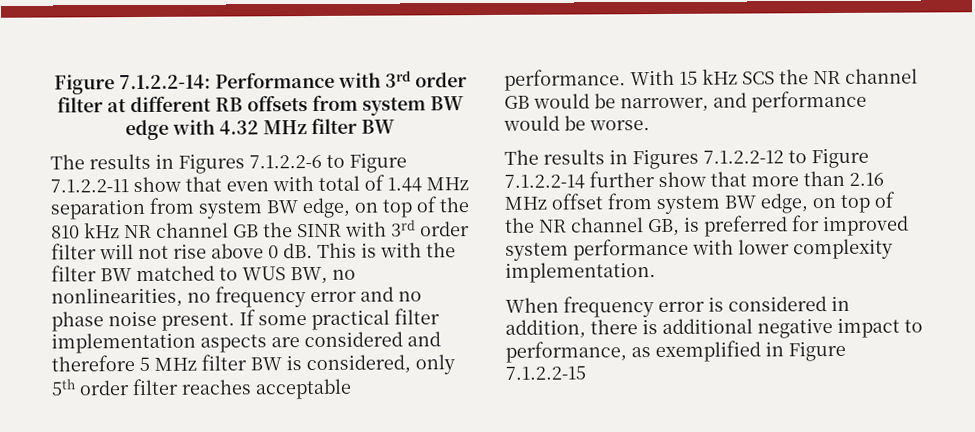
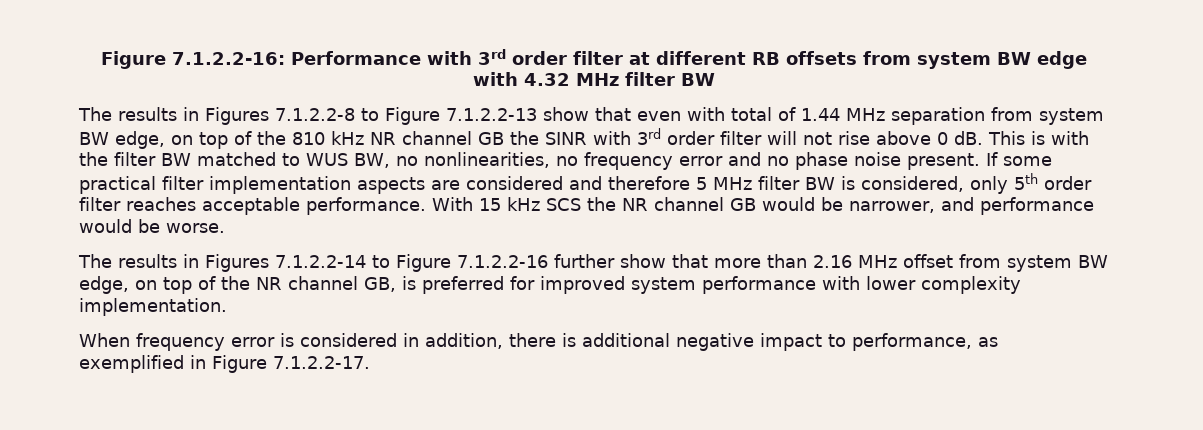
[53,74,211,95] Figure 7.1.2.2-14: -> [100,51,285,69] Figure 7.1.2.2-16:
[249,152,407,173] [50,179,129,193] 7.1.2.2-6 to Figure 7.1.2.2-11 -> [274,107,537,125] 7.1.2.2-8 to Figure 7.1.2.2-13
[703,147,869,169] [504,174,585,189] 7.1.2.2-12 to Figure 7.1.2.2-14 -> [274,254,548,272] 7.1.2.2-14 to Figure 7.1.2.2-16
[505,365,586,380] 7.1.2.2-15 -> [272,356,370,369] 7.1.2.2-17.

